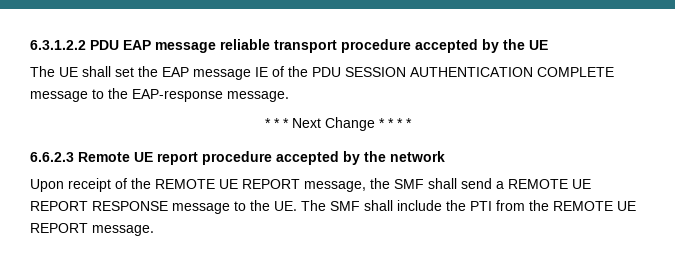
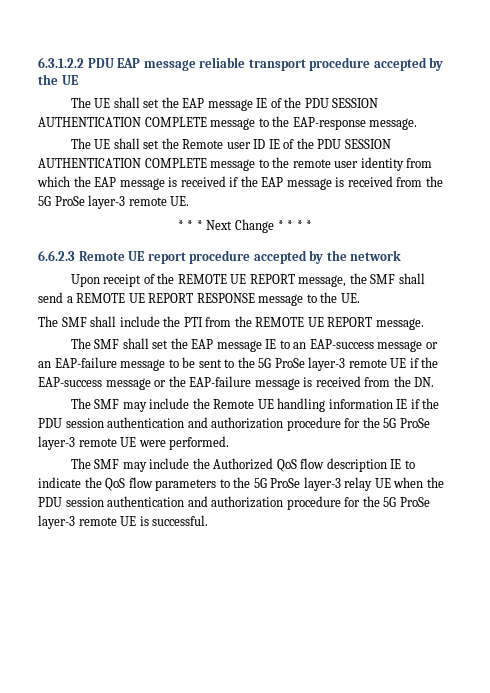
(289, 96) none -> [70,138,391,149] [38,157,433,171] [37,176,443,190] [38,195,190,209] // The UE shall set the Remote user ID IE of the PDU SESSION AUTHENTICATION COMPLETE message to the remote user identity from which the EAP message is received if the EAP message is received from the 5G ProSe layer-3 remote UE.
(297, 206) none -> (360, 298) //
(154, 230) none -> [70,338,438,352] [38,357,439,371] [38,376,435,390] [70,398,440,412] [38,417,430,431] [38,436,230,450] [70,458,415,472] [38,477,444,491] [38,496,430,510] [38,515,209,529] // The SMF shall set the EAP message IE to an EAP-success message or an EAP-failure message to be sent to the 5G ProSe layer-3 remote UE if the EAP-success message or the EAP-failure message is received from the DN. // The SMF may include the Remote UE handling information IE if the PDU session authentication and authorization procedure for the 5G ProSe layer-3 remote UE were performed. // The SMF may include the Authorized QoS flow description IE to indicate the QoS flow parameters to the 5G ProSe layer-3 relay UE when the PDU session authentication and authorization procedure for the 5G ProSe layer-3 remote UE is successful.

